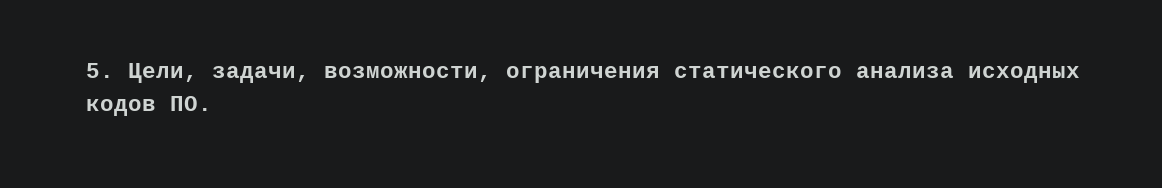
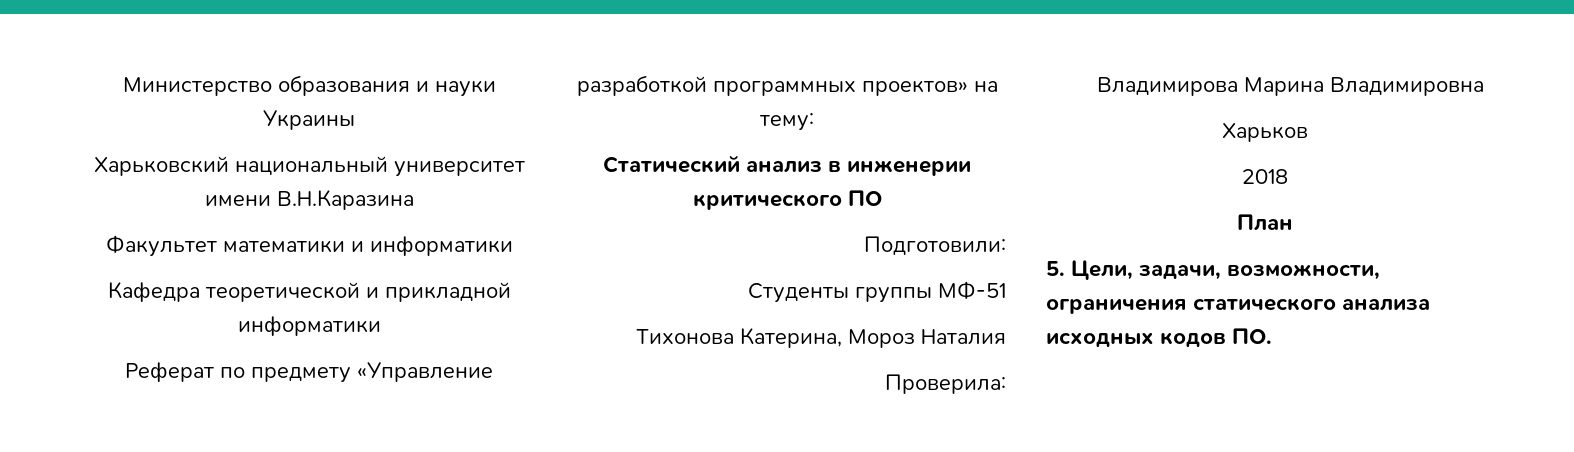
(86, 70) none -> [122,75,496,97] [263,110,355,130] [93,156,525,177] [204,189,414,210] [105,235,513,257] [107,281,511,302] [237,316,381,336] [125,362,493,383] [576,75,998,96] [759,113,814,131] [603,155,971,176] [692,190,882,210] [864,236,1006,256] [748,281,1006,303] [636,327,1006,348] [885,374,1006,394] [1097,77,1484,96] [1222,123,1308,142] [1242,169,1288,184] [1237,214,1293,231] Министерство образования и науки Украины // Харьковский национальный университет имени В.Н.Каразина // Факультет математики и информатики // Кафедра теоретической и прикладной информатики // Реферат по предмету «Управление разработкой программных проектов» на тему: // Статический анализ в инженерии критического ПО // Подготовили: // Студенты группы МФ-51 // Тихонова Катерина, Мороз Наталия // Проверила: // Владимирова Марина Владимировна // Харьков // 2018 // План //

